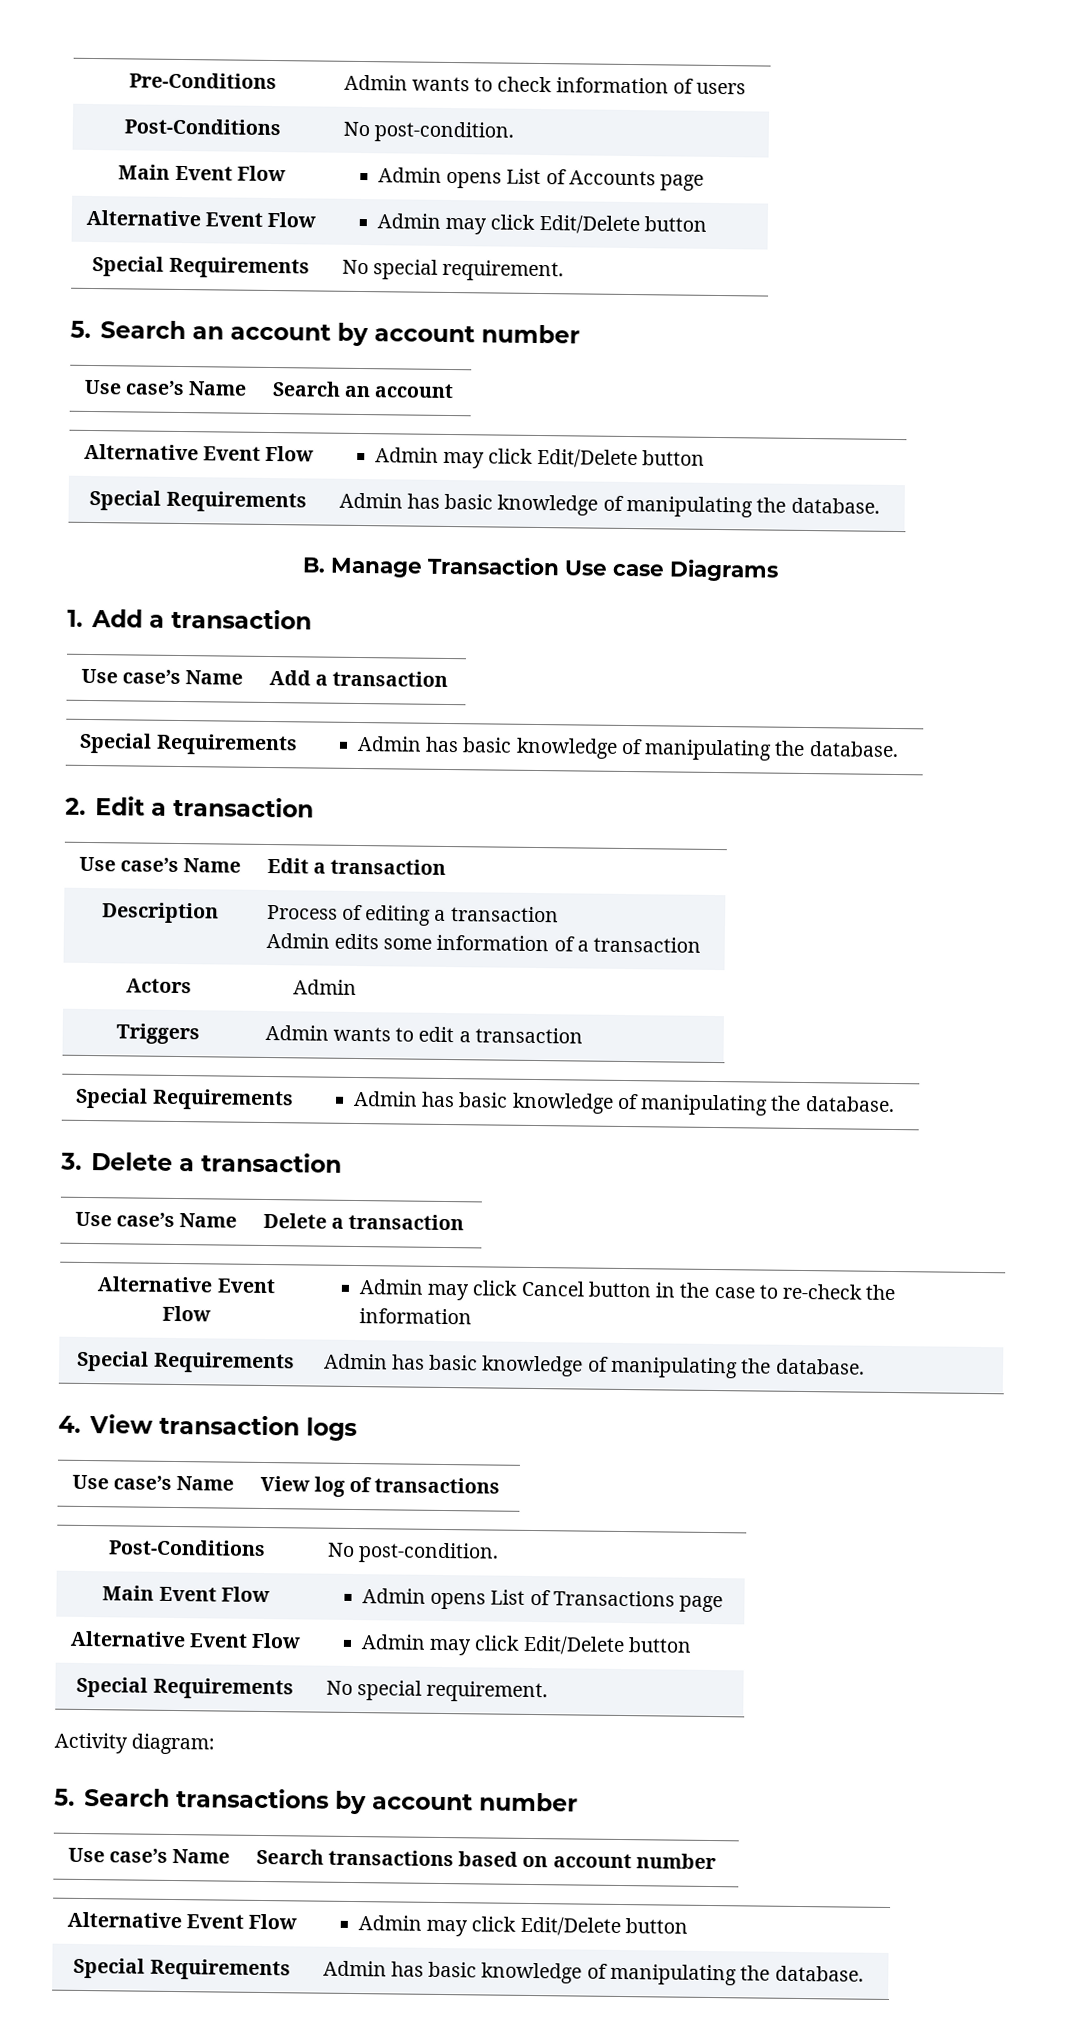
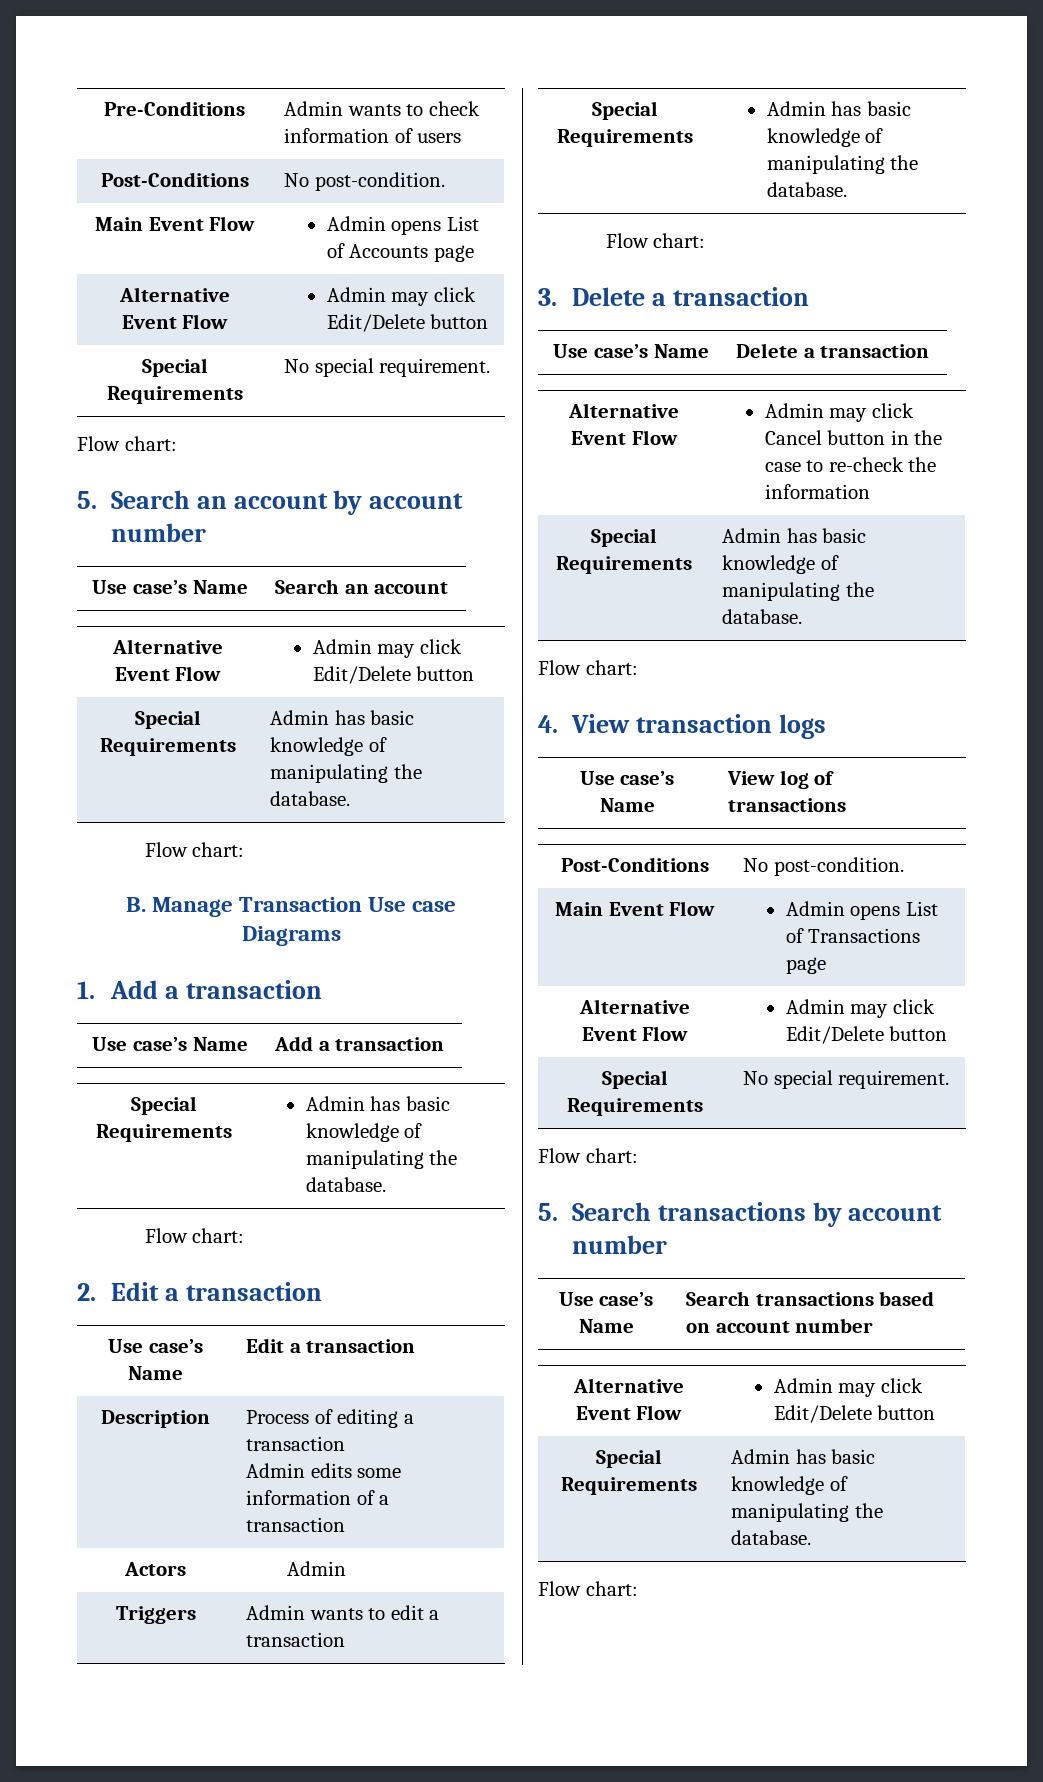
(565, 270) none -> [77,436,177,451] // Flow chart:
(880, 505) none -> [144,842,245,857] // Flow chart:
(899, 749) none -> [144,1228,245,1243] // Flow chart:
(895, 1104) none -> [605,233,706,248] // Flow chart:
(865, 1366) none -> [538,660,638,675] // Flow chart:
[54,1732,216,1755] Activity diagram: -> [538,1148,638,1163] Flow chart:
(864, 1973) none -> [538,1581,638,1596] // Flow chart:

